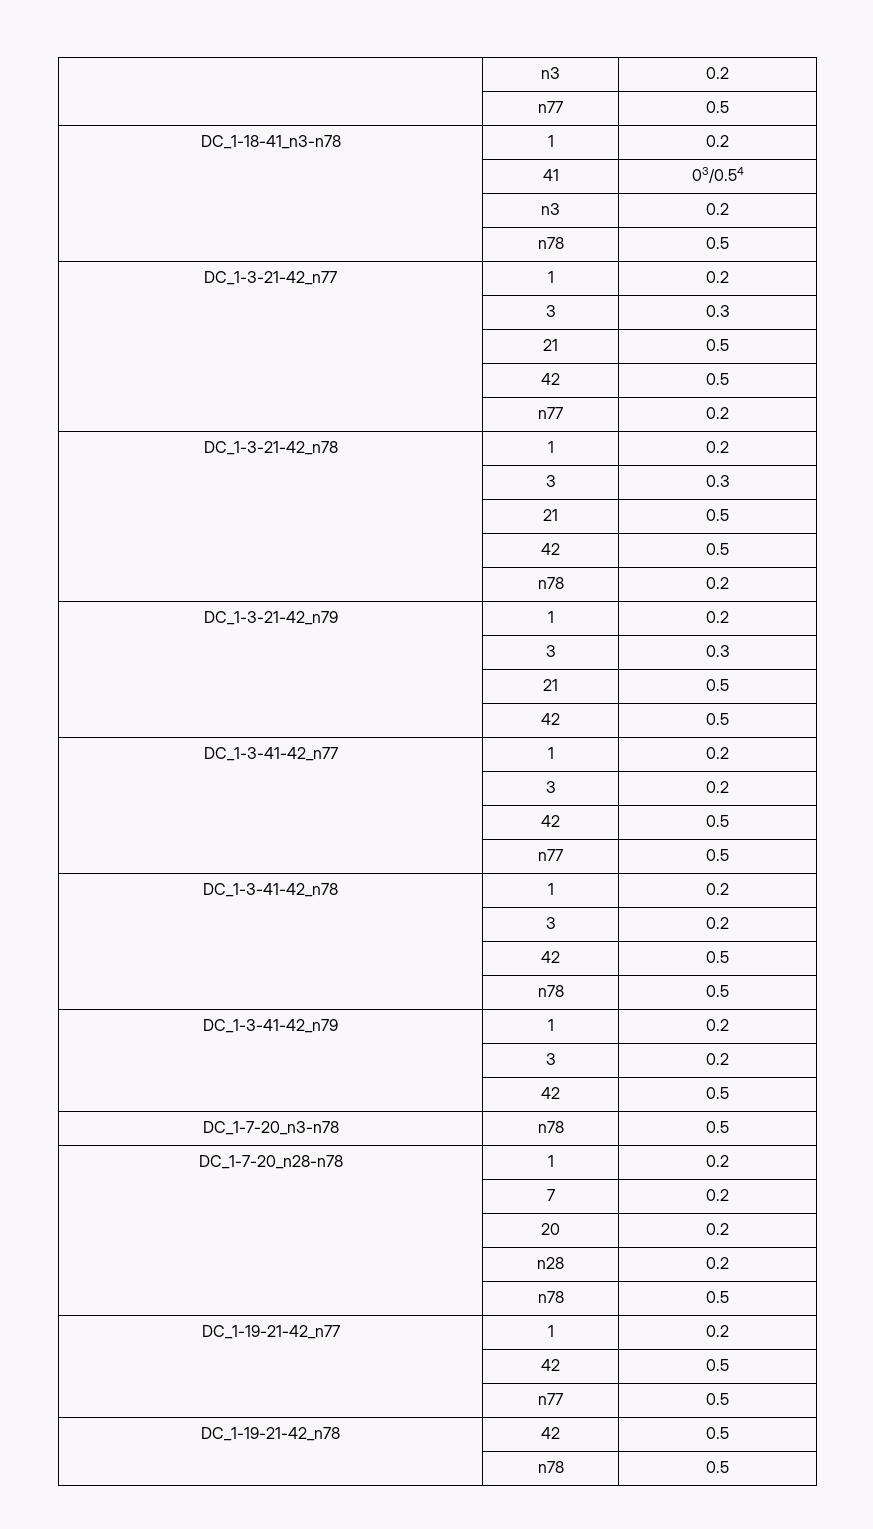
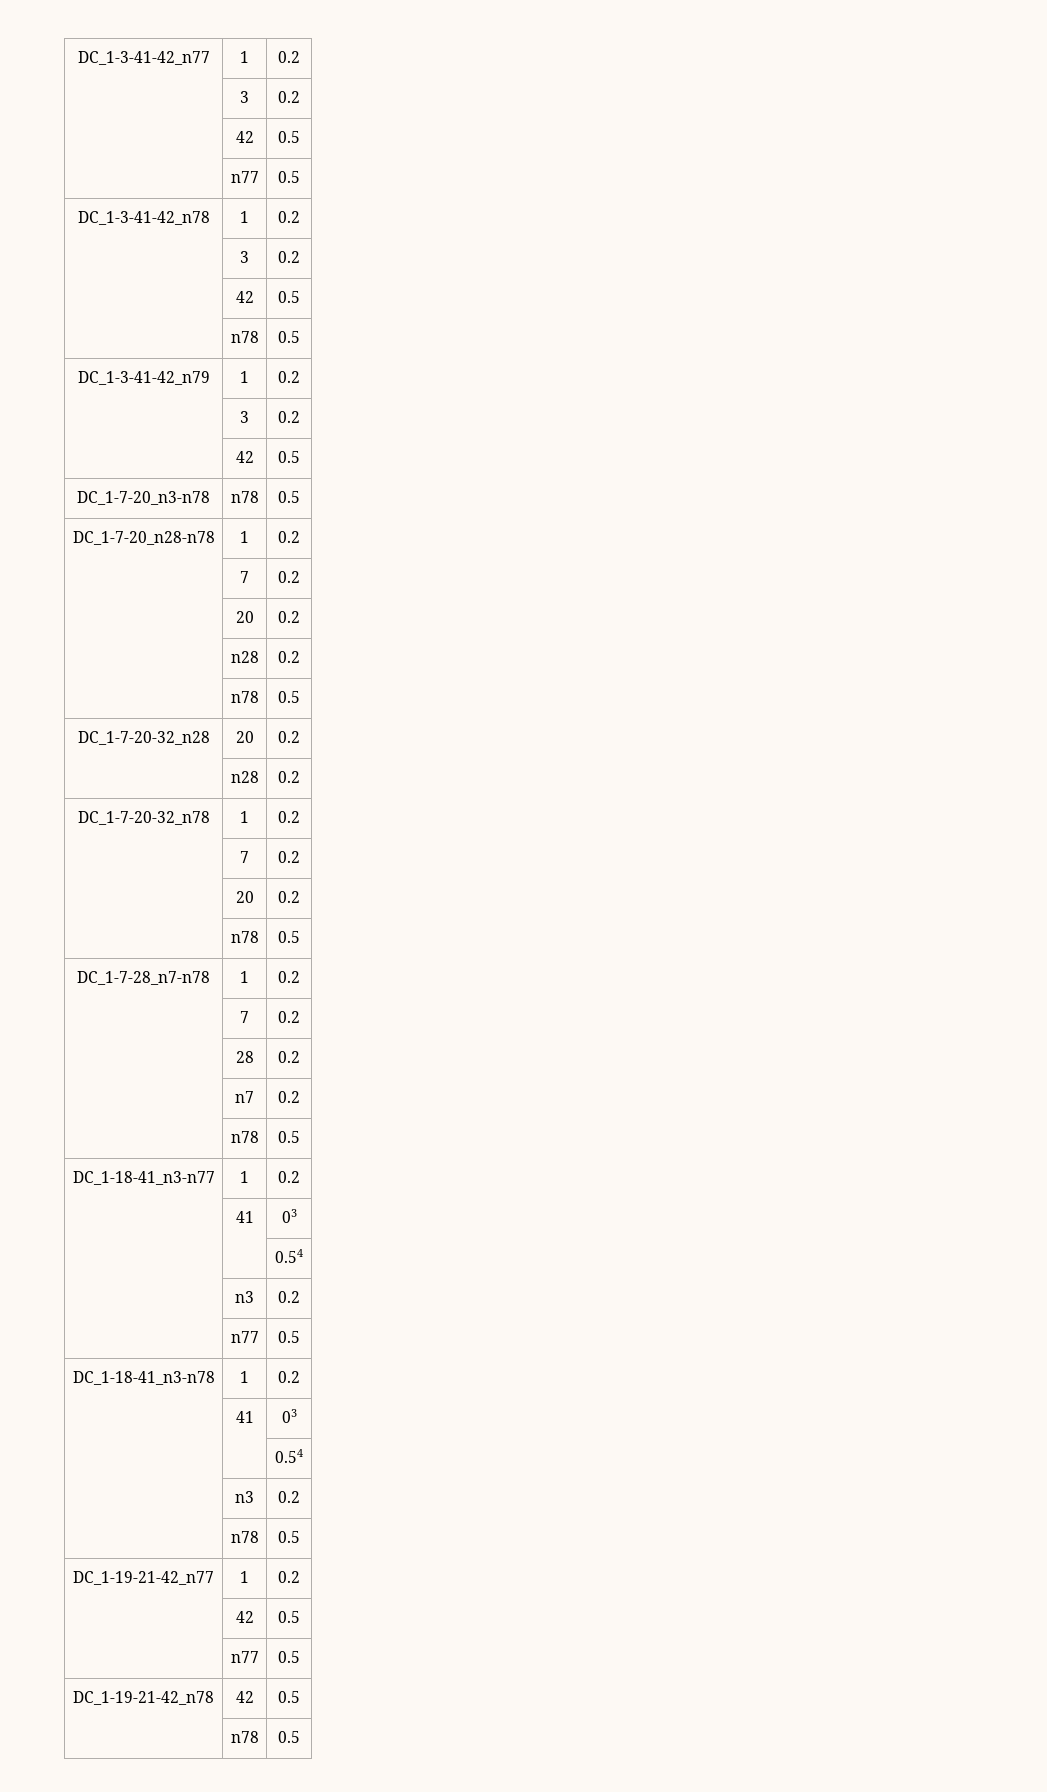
[541,67,560,79] [706,67,729,79] [538,101,563,113] [706,101,729,113] [200,135,341,149] [547,135,554,147] [706,135,729,147] [542,169,559,181] [691,167,744,183] [541,203,560,215] [706,203,729,215] [537,237,564,249] [706,237,729,249] [204,271,337,285] [547,271,554,283] [706,271,729,283] [545,305,556,317] [705,305,730,317] [543,339,558,351] [706,339,729,351] [541,373,560,385] [706,373,729,385] [538,407,563,419] [706,407,729,419] [203,441,338,455] [547,441,554,453] [706,441,729,453] [545,475,556,487] [705,475,730,487] [543,509,558,521] [706,509,729,521] [541,543,560,555] [706,543,729,555] [537,577,564,589] [706,577,729,589] [203,611,338,625] [547,611,554,623] [706,611,729,623] [545,645,556,657] [705,645,730,657] [543,679,558,691] [706,679,729,691] [541,713,560,725] [706,713,729,725] | n3 | 0.2 // | n77 | 0.5 // DC_1-18-41_n3-n78 | 1 | 0.2 // | 41 | 03/0.54 // | n3 | 0.2 // | n78 | 0.5 // DC_1-3-21-42_n77 | 1 | 0.2 // | 3 | 0.3 // | 21 | 0.5 // | 42 | 0.5 // | n77 | 0.2 // DC_1-3-21-42_n78 | 1 | 0.2 // | 3 | 0.3 // | 21 | 0.5 // | 42 | 0.5 // | n78 | 0.2 // DC_1-3-21-42_n79 | 1 | 0.2 // | 3 | 0.3 // | 21 | 0.5 // | 42 | 0.5 // -> (77, 58) none
(729, 1297) none -> [77,731,210,745] [235,731,254,743] [278,731,300,743] [230,771,259,783] [278,771,300,783] [77,811,210,825] [240,811,249,823] [278,811,300,823] [240,851,249,863] [278,851,300,863] [235,891,254,903] [278,891,300,903] [230,931,259,943] [278,931,300,943] [77,971,210,985] [240,971,249,983] [278,971,300,983] [240,1011,249,1023] [278,1011,300,1023] [235,1051,254,1063] [278,1051,300,1063] [235,1091,254,1103] [278,1091,300,1103] [230,1131,259,1143] [278,1131,300,1143] [72,1171,215,1185] [240,1171,249,1183] [278,1171,300,1183] [235,1211,254,1223] [281,1209,297,1223] [275,1249,303,1263] [235,1291,254,1303] [278,1291,300,1303] [230,1331,259,1343] [278,1331,300,1343] [72,1371,215,1385] [240,1371,249,1383] [278,1371,300,1383] [235,1411,254,1423] [281,1409,297,1423] [275,1449,303,1463] [235,1491,254,1503] [278,1491,300,1503] [230,1531,259,1543] [278,1531,300,1543] // DC_1-7-20-32_n28 | 20 | 0.2 // | n28 | 0.2 // DC_1-7-20-32_n78 | 1 | 0.2 // | 7 | 0.2 // | 20 | 0.2 // | n78 | 0.5 // DC_1-7-28_n7-n78 | 1 | 0.2 // | 7 | 0.2 // | 28 | 0.2 // | n7 | 0.2 // | n78 | 0.5 // DC_1-18-41_n3-n77 | 1 | 0.2 // | 41 | 03 // | | 0.54 // | n3 | 0.2 // | n77 | 0.5 // DC_1-18-41_n3-n78 | 1 | 0.2 // | 41 | 03 // | | 0.54 // | n3 | 0.2 // | n78 | 0.5

